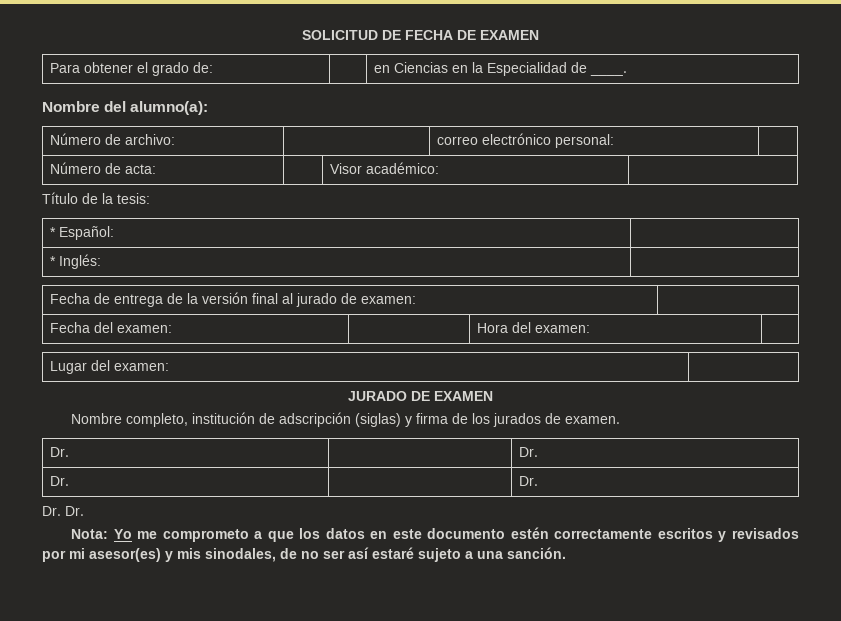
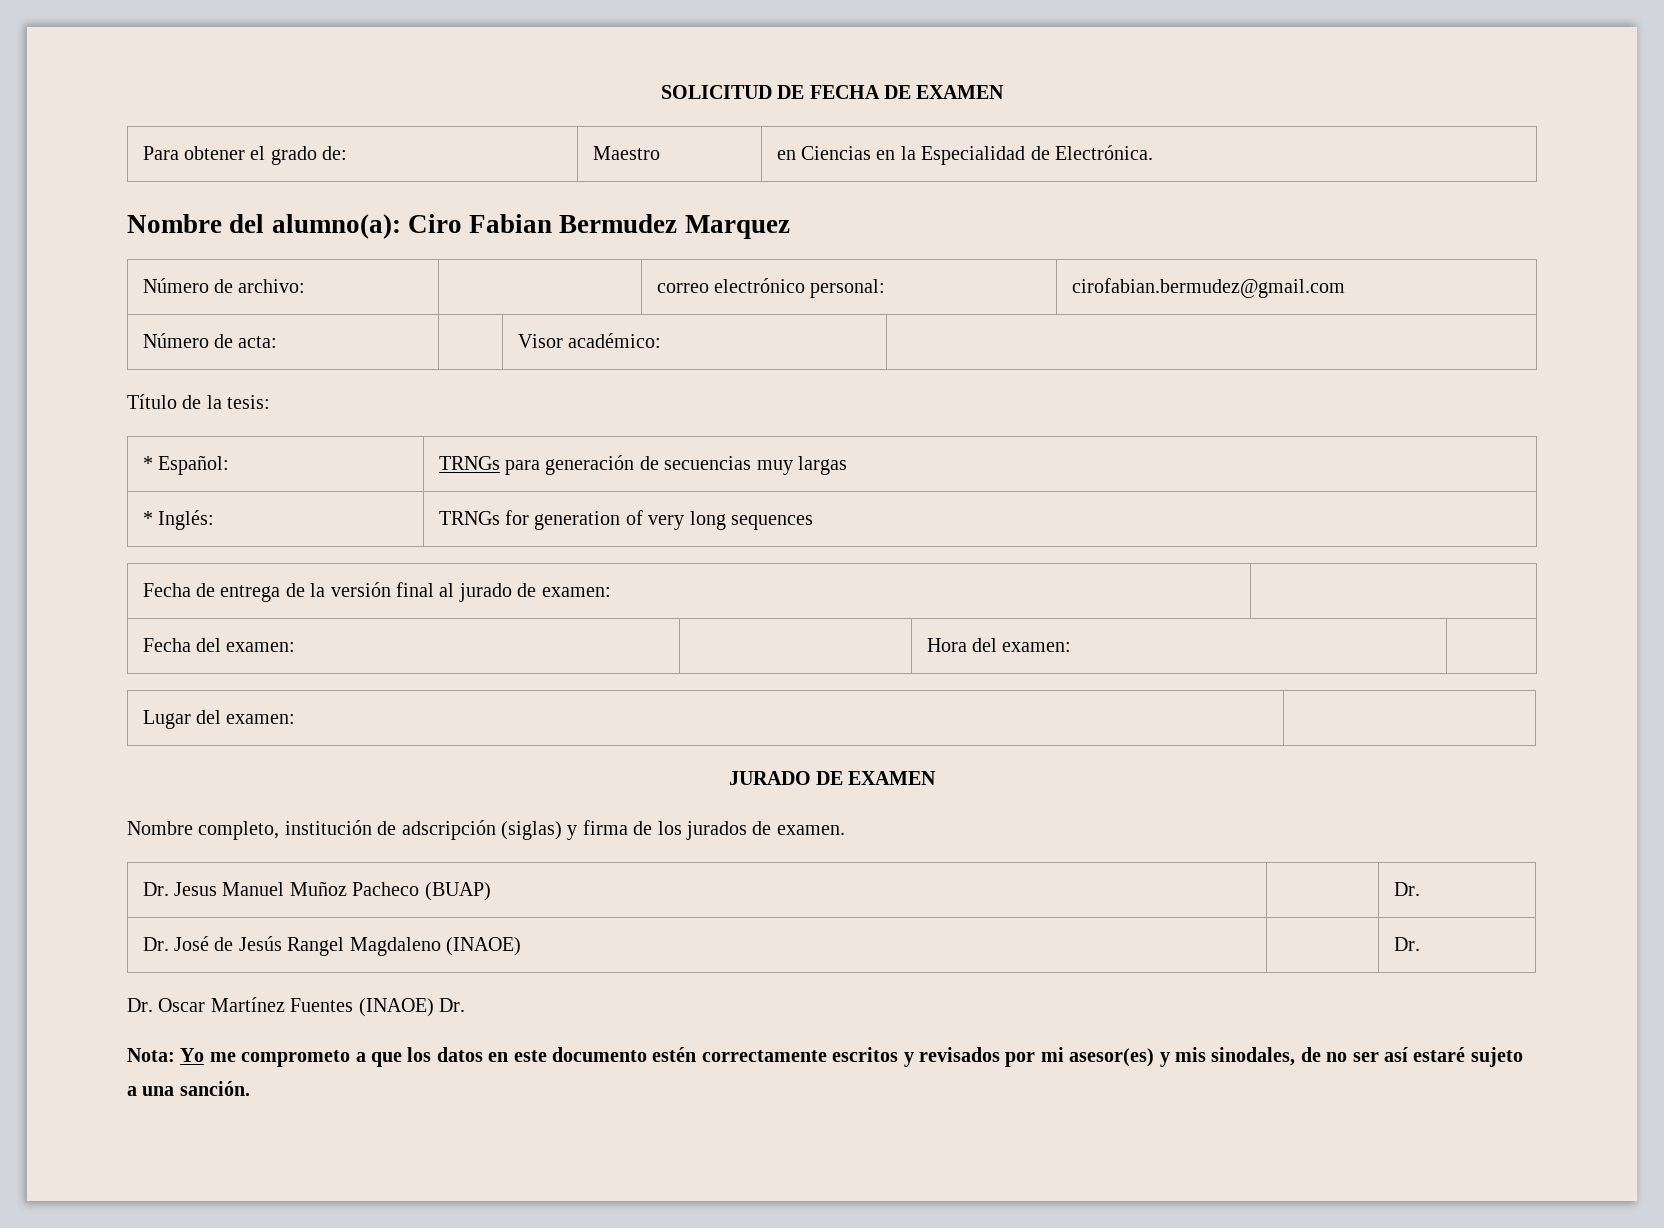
(214, 67) none -> [592,146,660,160] Maestro
[590,71,628,76] ____. -> [1054,145,1153,160] Electrónica.
(209, 108) none -> [407,214,790,239] Ciro Fabian Bermudez Marquez
(615, 141) none -> [1071,278,1345,298] cirofabian.bermudez@gmail.com
[50,254,102,269] // * Inglés: | -> [438,455,847,475] [142,510,214,530] [438,510,813,530] TRNGs para generación de secuencias muy largas // * Inglés: | TRNGs for generation of very long sequences
[519,447,539,457] [50,476,70,486] [519,476,539,486] [42,506,61,516] | | Dr. // Dr. | | Dr. // Dr. -> [173,881,491,901] [1393,882,1420,896] [142,936,521,956] [1393,937,1420,951] [127,997,434,1017] Jesus Manuel Muñoz Pacheco (BUAP) | | Dr. // Dr. José de Jesús Rangel Magdaleno (INAOE) | | Dr. // Dr. Oscar Martínez Fuentes (INAOE)

